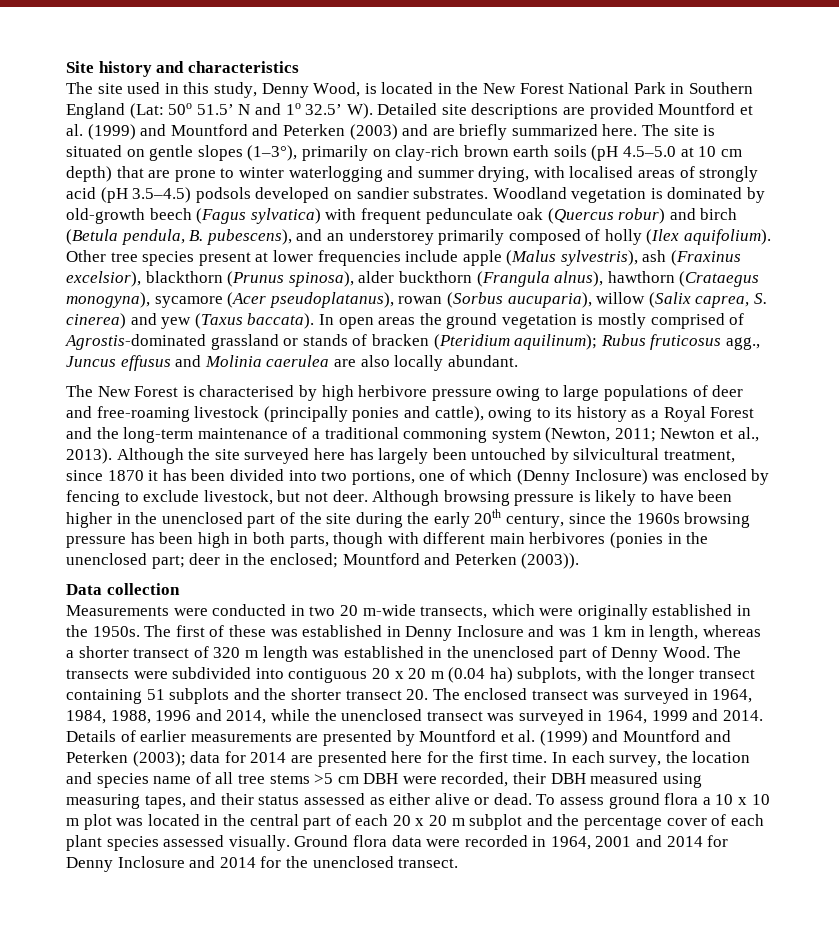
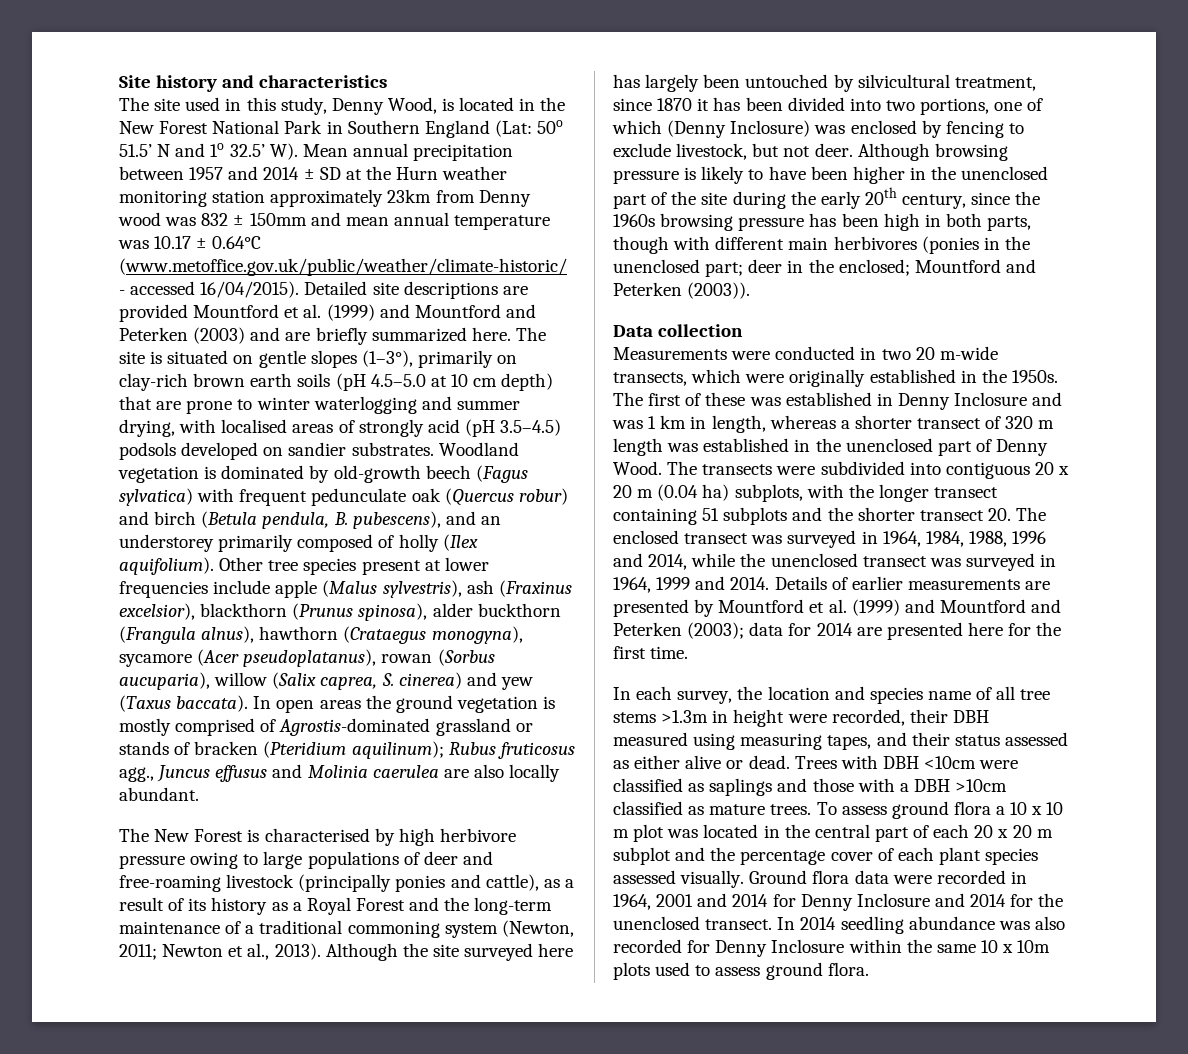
(373, 111) none -> [302,143,514,161] [119,166,508,180] [119,189,531,207] [118,212,551,230] [118,236,262,249] [119,258,567,276] [119,281,300,298] Mean annual precipitation between 1957 and 2014 ± SD at the Hurn weather monitoring station approximately 23km from Denny wood was 832 ± 150mm and mean annual temperature was 10.17 ± 0.64°C (www.metoffice.gov.uk/public/weather/climate-historic/ - accessed 16/04/2015).
[488,407,551,422] owing to -> [543,879,574,888] [119,897,185,911] as a result of
(548, 757) none -> (689, 652) //
[314,773,399,784] >5 cm DBH -> [661,709,785,727] >1.3m in height
(532, 799) none -> [794,755,1019,769] [613,778,1008,796] [613,801,812,815] Trees with DBH <10cm were classified as saplings and those with a DBH >10cm classified as mature trees.
(459, 863) none -> [777,916,1065,934] [613,939,1051,957] [613,962,869,980] In 2014 seedling abundance was also recorded for Denny Inclosure within the same 10 x 10m plots used to assess ground flora.

